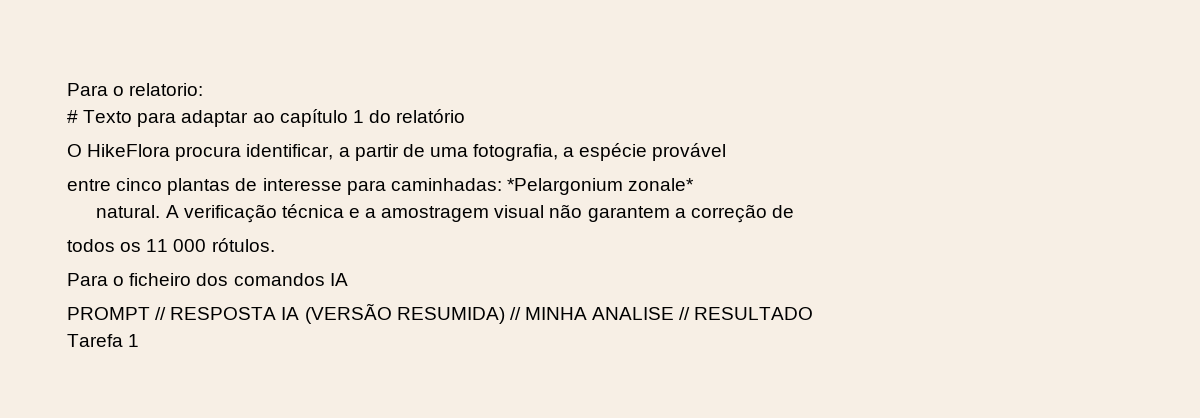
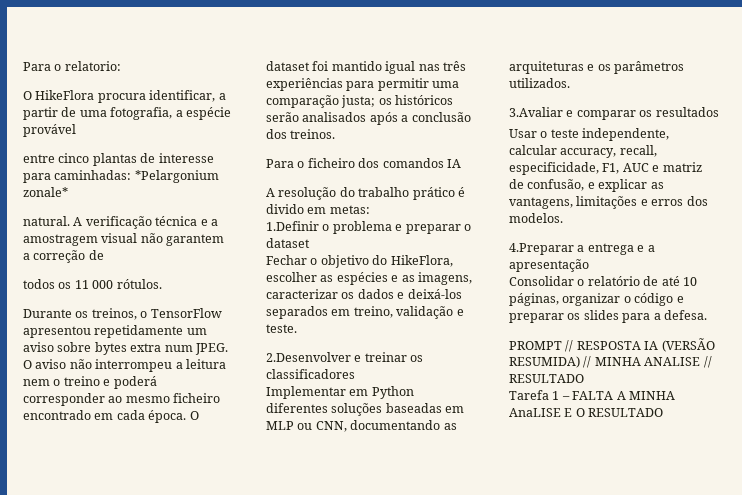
[67,109,466,127] // # Texto para adaptar ao capítulo 1 do relatório -> (121, 66) none
(275, 245) none -> [23,308,222,320] [23,325,207,338] [23,342,228,355] [23,359,226,372] [23,376,157,389] [23,393,221,406] [23,410,199,423] [266,61,466,74] [266,78,460,91] [266,95,454,108] [266,112,471,125] [266,129,336,139] // Durante os treinos, o TensorFlow apresentou repetidamente um aviso sobre bytes extra num JPEG. O aviso não interrompeu a leitura nem o treino e poderá corresponder ao mesmo ficheiro encontrado em cada época. O dataset foi mantido igual nas três experiências para permitir uma comparação justa; os históricos serão analisados após a conclusão dos treinos.
(348, 279) none -> [266,187,465,200] [266,204,370,214] [266,221,471,234] [266,238,310,248] [266,255,453,268] [266,272,472,285] [266,289,462,299] [266,306,464,319] [266,324,297,333] [266,352,424,362] [266,369,355,379] [266,386,414,399] [266,403,465,416] [266,420,457,432] [509,61,685,74] [509,78,570,88] [509,107,719,120] [509,128,670,141] [509,145,657,158] [509,162,702,175] [509,179,664,192] [509,196,708,209] [509,213,563,223] [509,243,655,255] [509,259,589,272] [509,276,697,286] [509,293,684,306] [509,310,707,323] // A resolução do trabalho prático é divido em metas: // 1.Definir o problema e preparar o dataset // Fechar o objetivo do HikeFlora, escolher as espécies e as imagens, caracterizar os dados e deixá-los separados em treino, validação e teste. // 2.Desenvolver e treinar os classificadores // Implementar em Python diferentes soluções baseadas em MLP ou CNN, documentando as arquiteturas e os parâmetros utilizados. // 3.Avaliar e comparar os resultados // Usar o teste independente, calcular accuracy, recall, especificidade, F1, AUC e matriz de confusão, e explicar as vantagens, limitações e erros dos modelos. // 4.Preparar a entrega e a apresentação // Consolidar o relatório de até 10 páginas, organizar o código e preparar os slides para a defesa.
(140, 340) none -> [561,391,675,400] [509,408,664,417] – FALTA A MINHA AnaLISE E O RESULTADO

